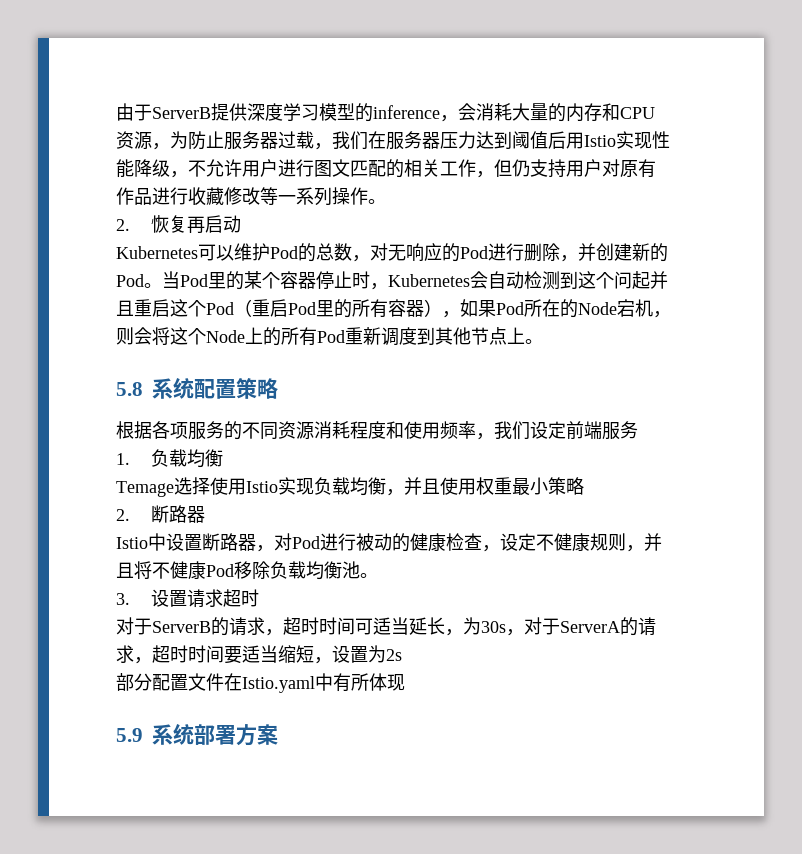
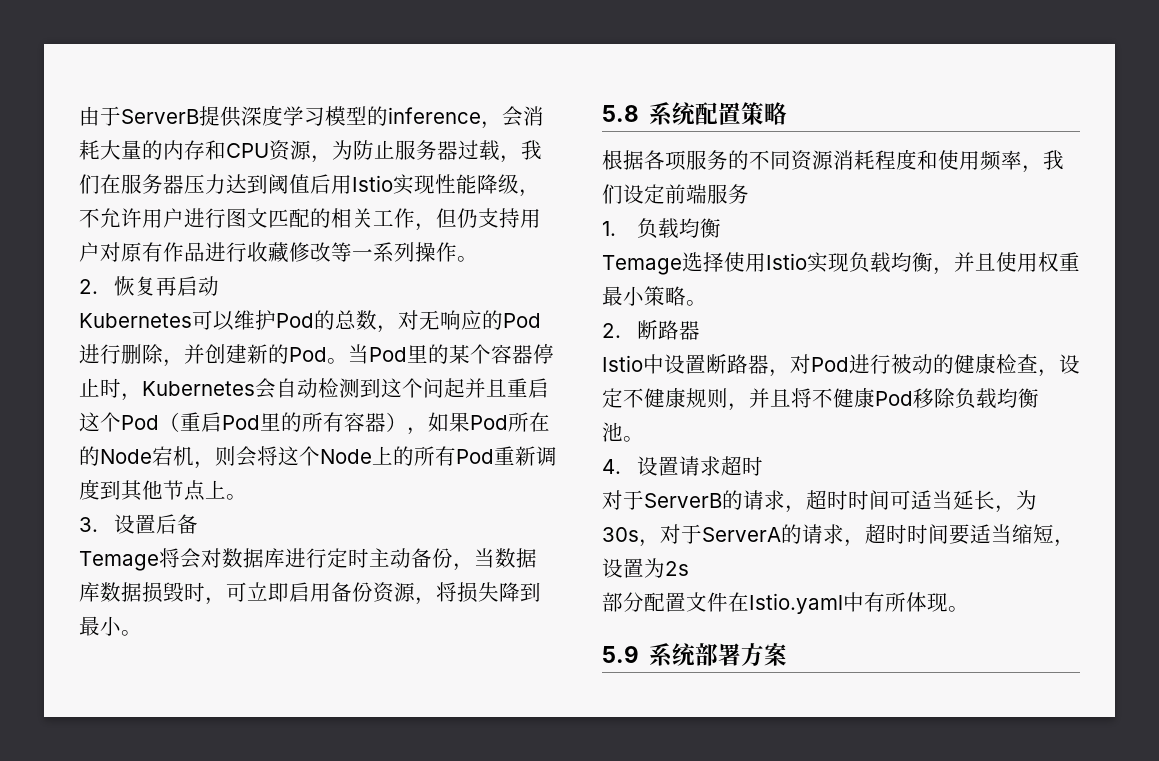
(543, 341) none -> [79,514,198,534] [79,548,537,571] [79,582,541,605] [79,616,142,636] // 3.设置后备 // Temage将会对数据库进行定时主动备份，当数据库数据损毁时，可立即启用备份资源，将损失降到最小。
(584, 486) none -> [686,300,707,306] 。
[116,593,130,605] 3. -> [602,459,621,474] 4.
(405, 682) none -> [948,606,969,612] 。

